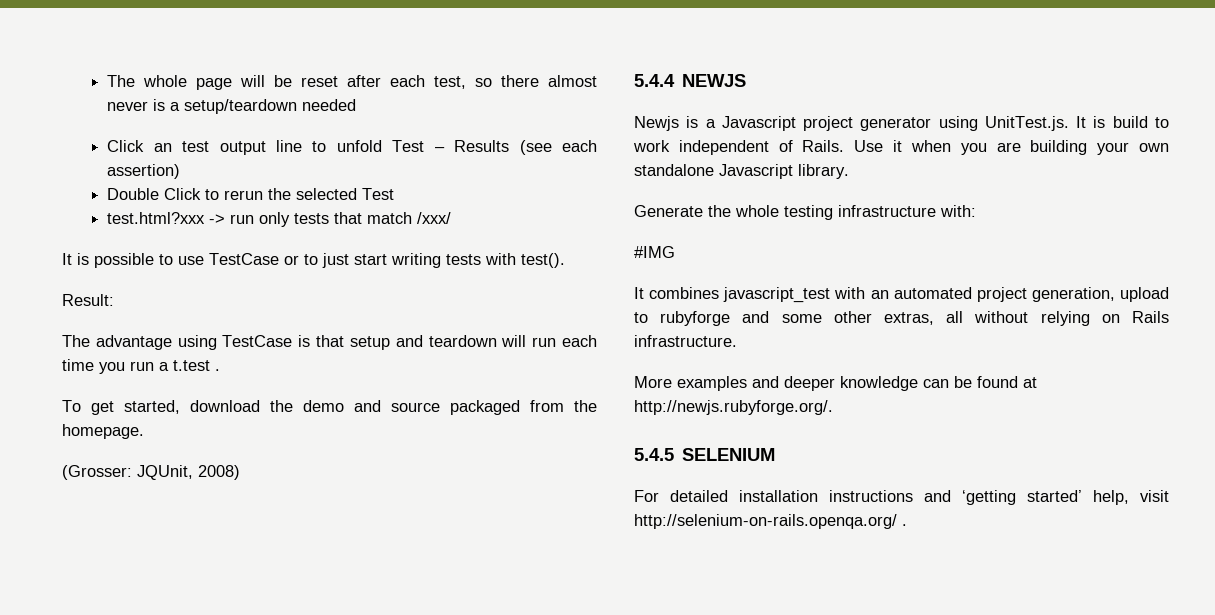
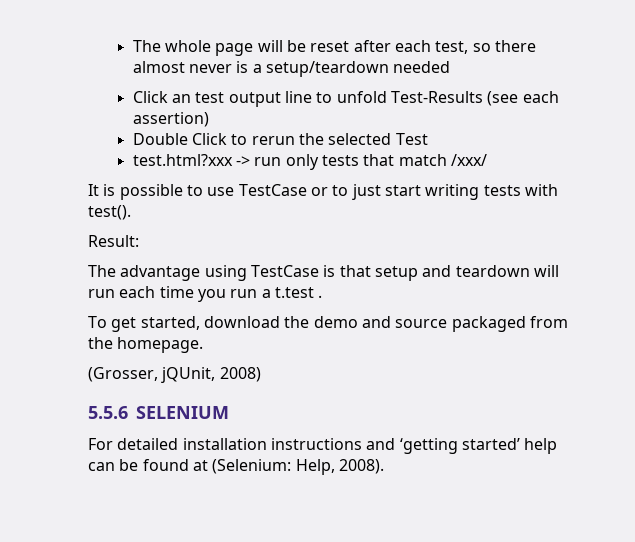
[392,140,510,152] Test – Results -> [390,91,483,103] Test-Results
[62,465,193,480] (Grosser: JQUnit, -> [88,367,216,383] (Grosser, jQUnit,
[634,74,747,87] [634,116,1169,131] [633,140,1169,155] [634,164,849,179] [634,205,976,220] [634,246,675,258] [634,287,1169,303] [634,311,1169,326] [634,335,737,347] [634,376,1037,391] [634,400,833,415] [634,448,674,461] 5.4.4 NEWJS // Newjs is a Javascript project generator using UnitTest.js. It is build to work independent of Rails. Use it when you are building your own standalone Javascript library. // Generate the whole testing infrastructure with: // #IMG // It combines javascript_test with an automated project generation, upload to rubyforge and some other extras, all without relying on Rails infrastructure. // More examples and deeper knowledge can be found at http://newjs.rubyforge.org/. // 5.4.5 -> [88,406,128,419] 5.5.6
[1093,490,1169,505] [634,514,907,529] help, visit http://selenium-on-rails.openqa.org/ . -> [524,438,558,454] [88,459,384,475] help can be found at (Selenium: Help, 2008).

